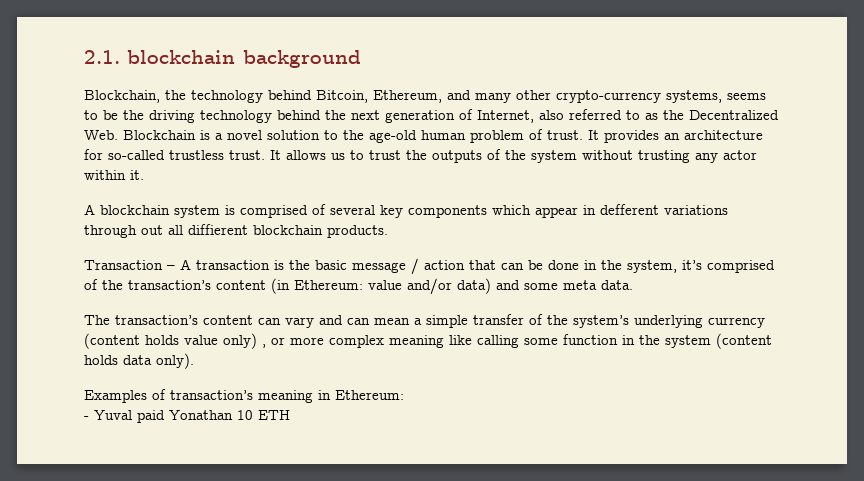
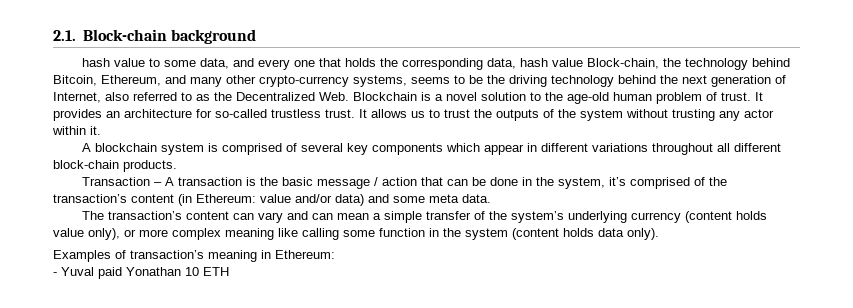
[127,50,236,64] blockchain -> [82,29,167,41] Block-chain
[84,90,160,103] Blockchain, -> [82,58,660,70] hash value to some data, and every one that holds the corresponding data, hash value Block-chain,
[600,204,728,215] [84,224,323,238] defferent variations through out all diffierent blockchain -> [541,143,782,155] [53,160,119,169] different variations throughout all different block-chain
[223,333,266,349] only) , -> [88,228,120,240] only),

